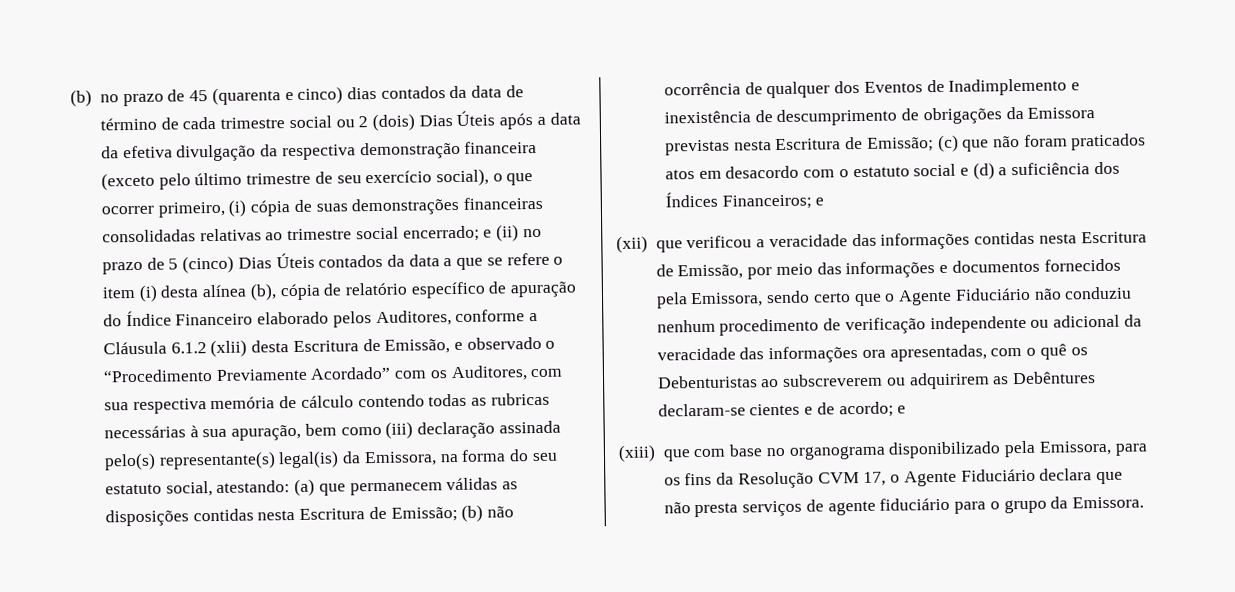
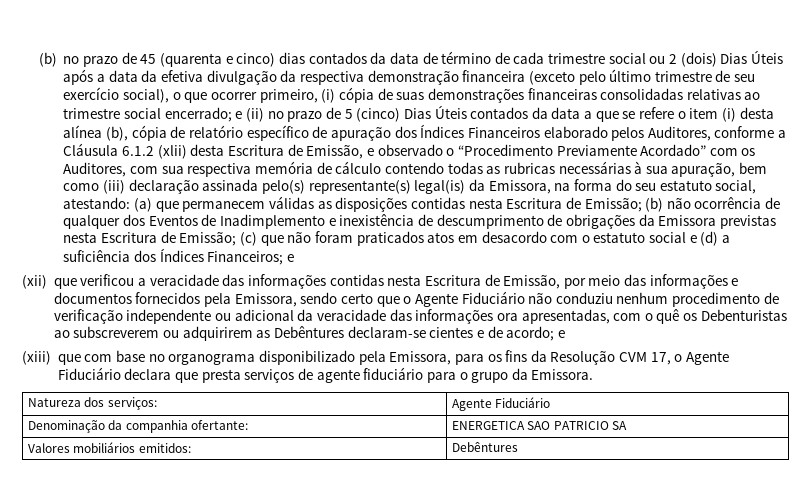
[102,310,254,327] do Índice Financeiro -> [394,124,540,138] dos Índices Financeiros
[663,502,691,514] não -> (199, 377) none
(1144, 502) none -> [28,397,157,410] [452,397,551,411] [28,420,248,433] [452,421,627,430] [28,442,191,453] [452,442,519,452] // Natureza dos serviços: | Agente Fiduciário // Denominação da companhia ofertante: | ENERGETICA SAO PATRICIO SA // Valores mobiliários emitidos: | Debêntures

